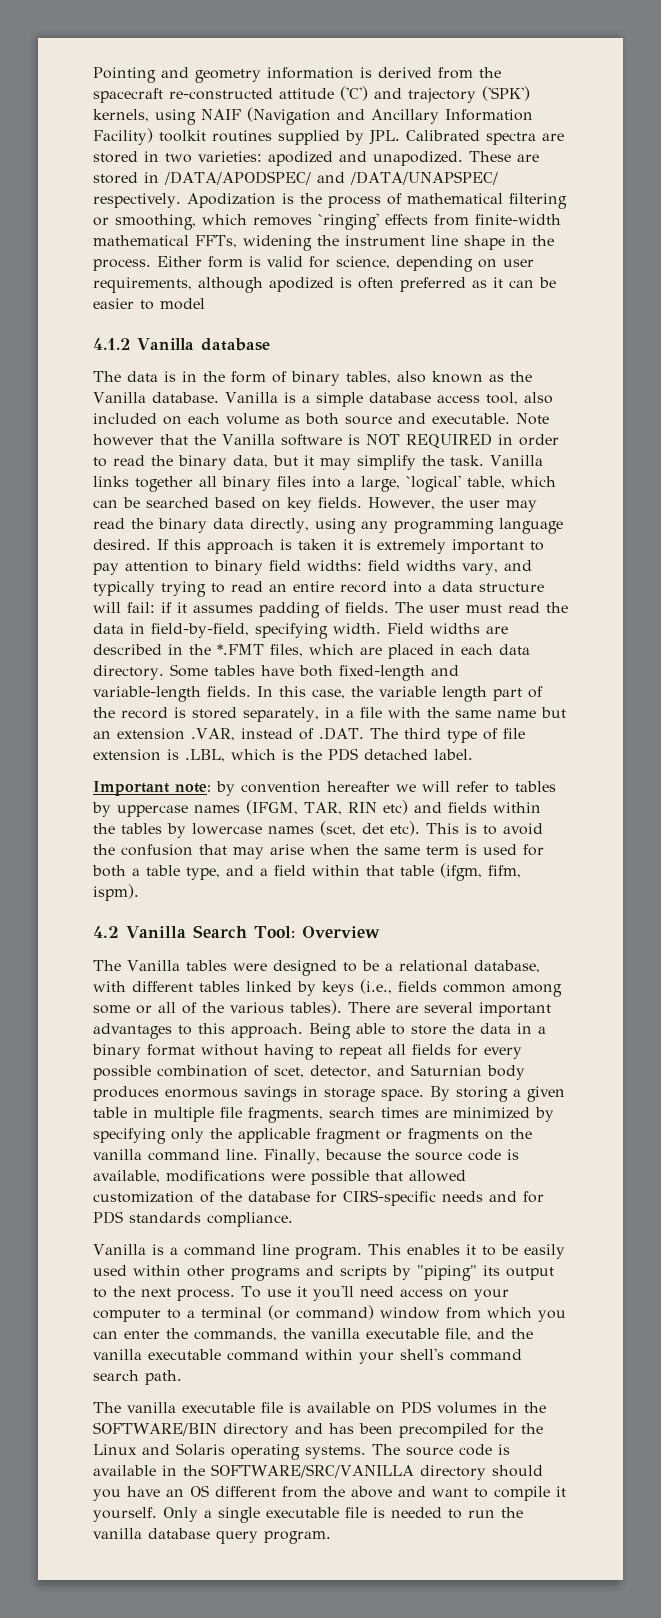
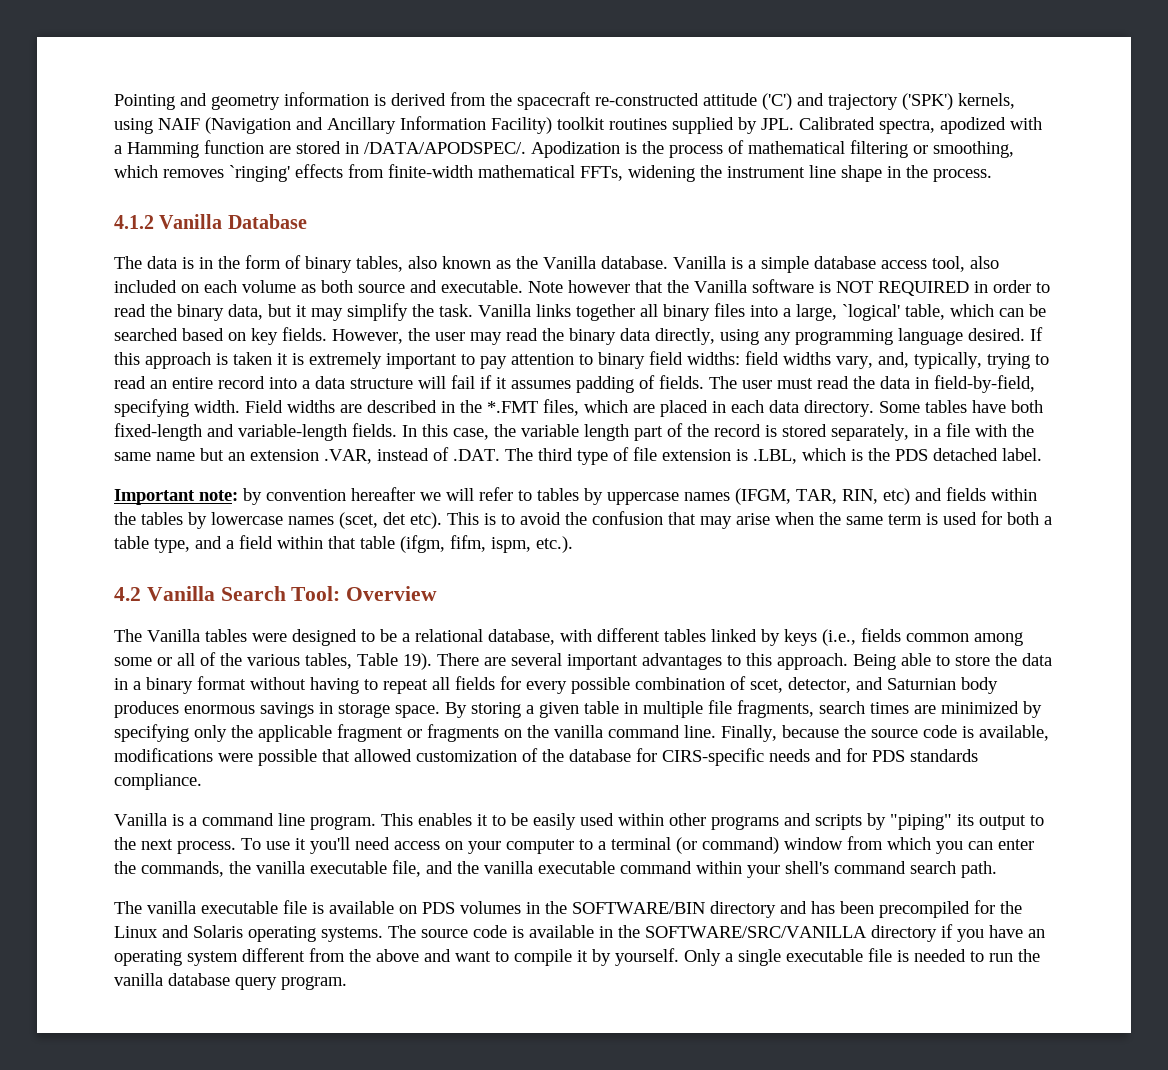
[486,132,564,145] [93,151,539,166] [93,171,498,185] [93,193,181,208] spectra are stored in two varieties: apodized and unapodized. These are stored in /DATA/APODSPEC/ and /DATA/UNAPSPEC/ respectively. -> [879,117,1042,134] [114,140,526,158] spectra, apodized with a Hamming function are stored in /DATA/APODSPEC/.
[157,256,534,272] [93,277,556,293] [93,298,205,310] Either form is valid for science, depending on user requirements, although apodized is often preferred as it can be easier to model -> (992, 175) none
[200,338,270,351] database -> [227,214,307,229] Database
[503,560,532,571] [93,581,155,596] and typically -> [878,352,982,369] and, typically,
[127,602,155,613] fail: -> [451,375,475,389] fail
[347,802,377,813] RIN -> [842,489,878,504] RIN,
[93,884,139,901] ispm). -> [491,536,573,553] ispm, etc.).
[290,1000,342,1015] tables). -> [305,653,432,670] tables, Table 19).
[491,1465,543,1477] should -> [941,924,953,938] if
[190,1485,209,1497] OS -> [114,950,238,966] operating system
(566, 1491) none -> [592,949,611,966] by

